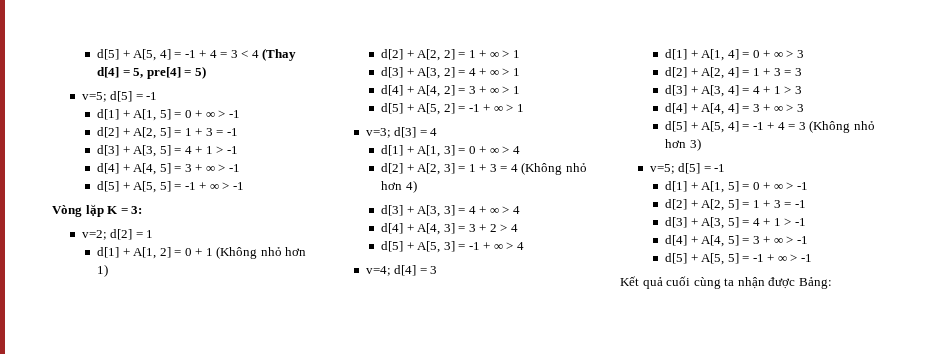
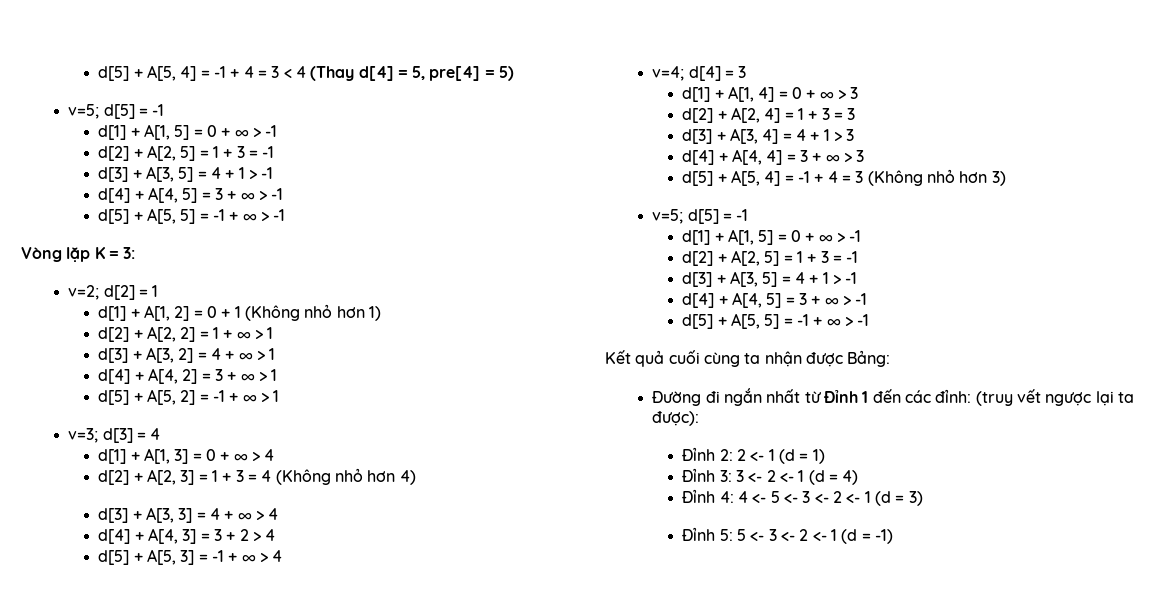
(832, 283) none -> [652,388,1134,406] [652,411,700,426] [682,447,825,464] [682,468,859,485] [682,489,923,506] [682,527,893,544] // Đường đi ngắn nhất từ Đỉnh 1 đến các đỉnh: (truy vết ngược lại ta được): // Đỉnh 2: 2 <- 1 (d = 1) // Đỉnh 3: 3 <- 2 <- 1 (d = 4) // Đỉnh 4: 4 <- 5 <- 3 <- 2 <- 1 (d = 3) // Đỉnh 5: 5 <- 3 <- 2 <- 1 (d = -1)

